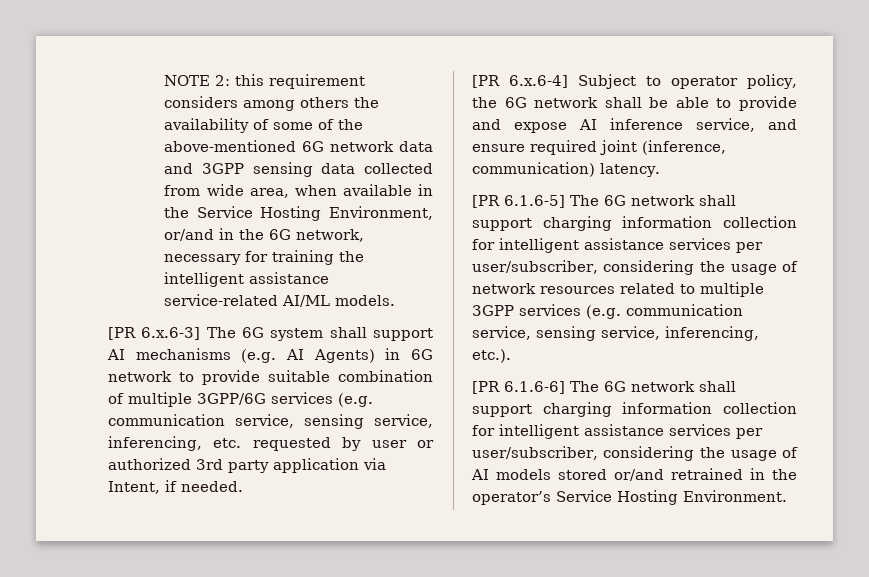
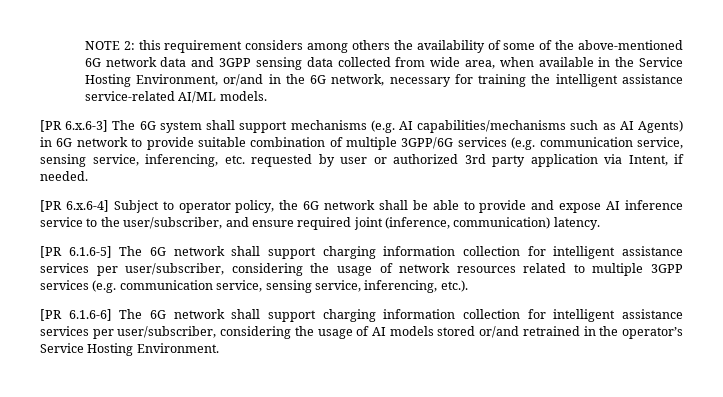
[107,349,125,360] AI -> (288, 127) none
(304, 354) none -> [417,120,634,133] capabilities/mechanisms such as AI
[696,118,755,132] service, -> [40,217,223,229] service to the user/subscriber,

